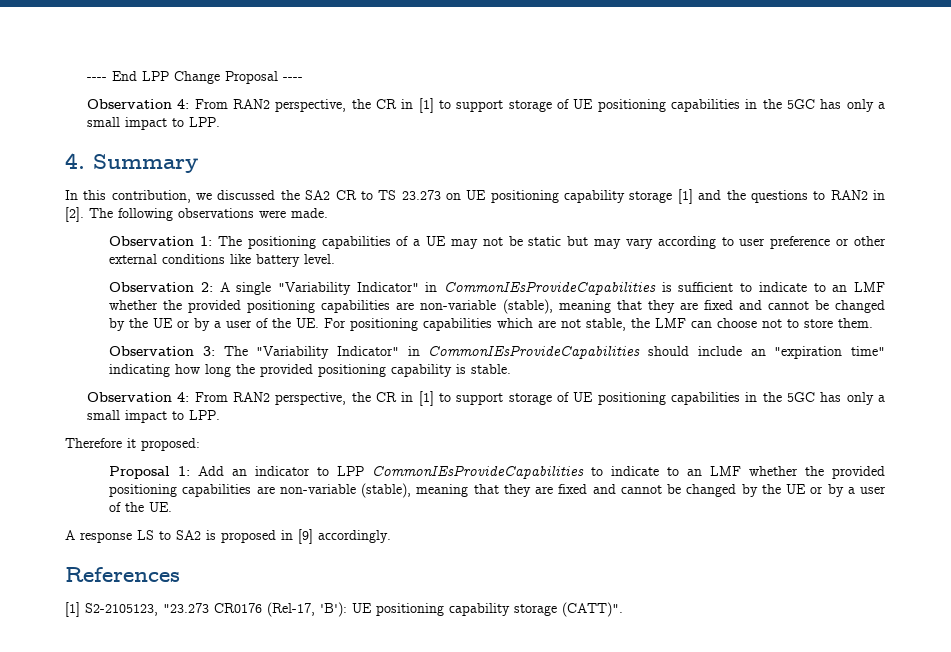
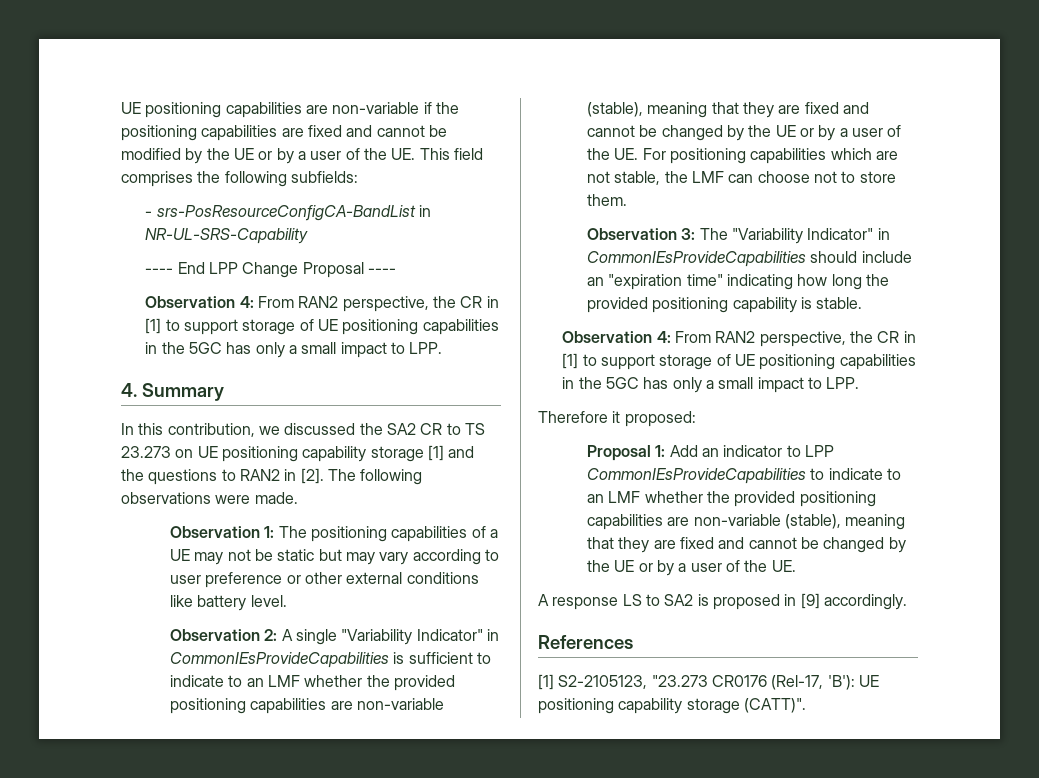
(87, 79) none -> [121,102,459,118] [121,125,447,141] [121,148,483,164] [121,171,358,187] [145,205,432,221] [145,228,309,244] UE positioning capabilities are non-variable if the positioning capabilities are fixed and cannot be modified by the UE or by a user of the UE. This field comprises the following subfields: // - srs-PosResourceConfigCA-BandList in NR-UL-SRS-Capability //

